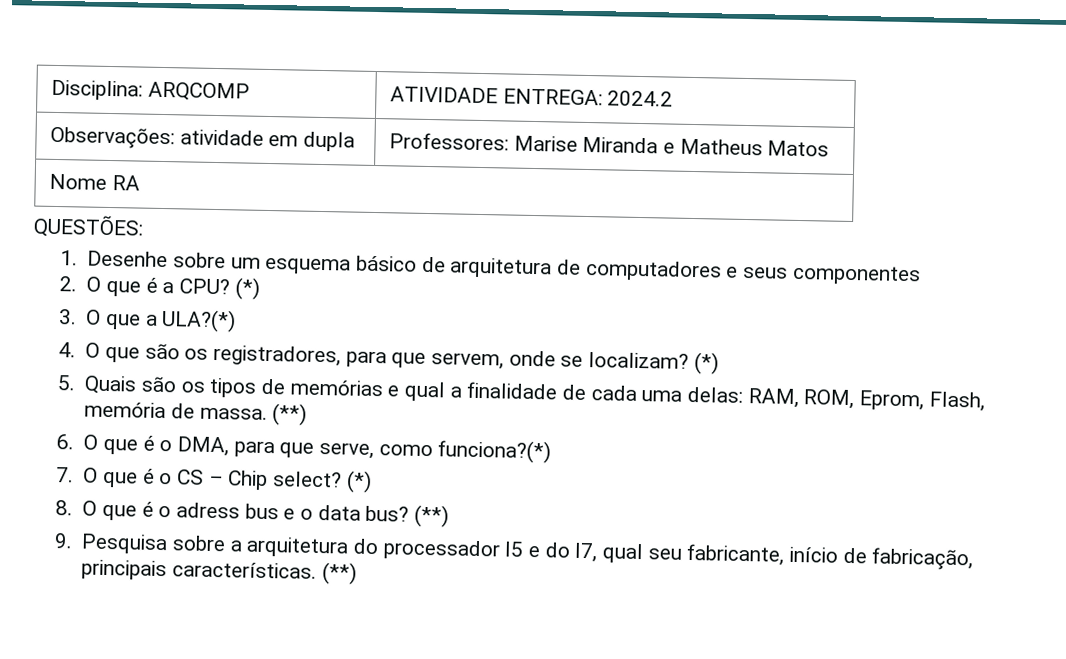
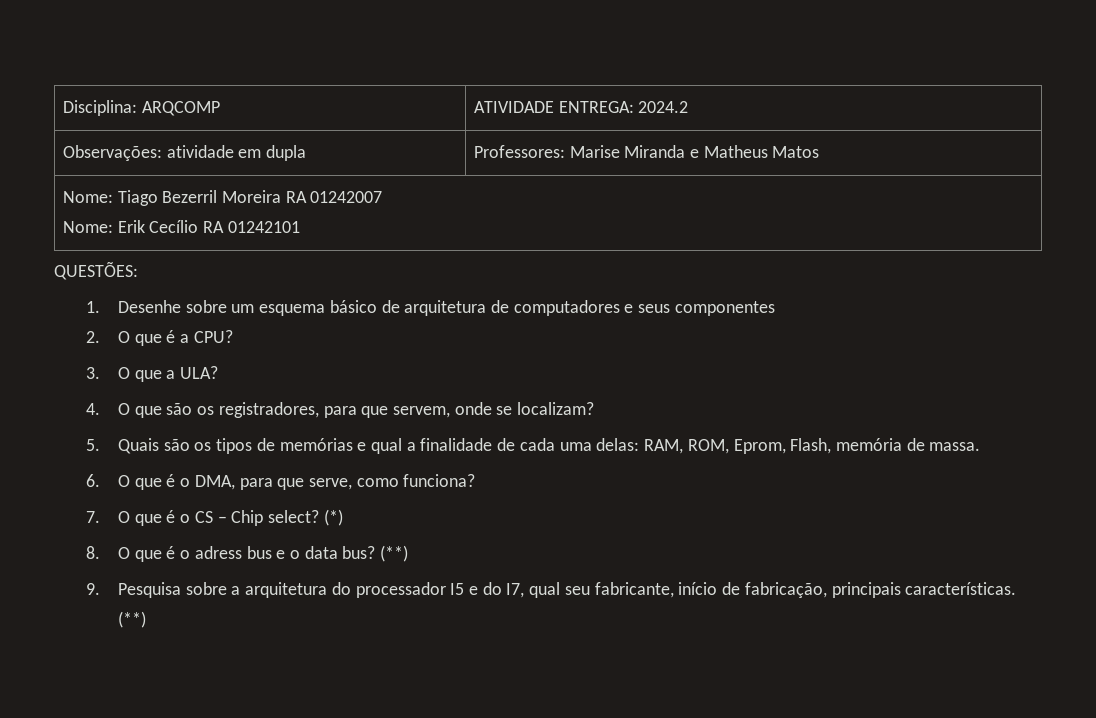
[48,173,140,191] Nome RA -> [62,190,383,206] [62,220,300,233] Nome: Tiago Bezerril Moreira RA 01242007 // Nome: Erik Cecílio RA 01242101
[234,277,260,300] (*) -> (233, 336) none
[161,309,237,333] ULA?(*) -> [180,366,219,379] ULA?
[693,352,719,375] (*) -> (595, 408) none
[272,403,308,426] (**) -> (981, 446) none
[437,439,552,464] funciona?(*) -> [403,474,476,487] funciona?

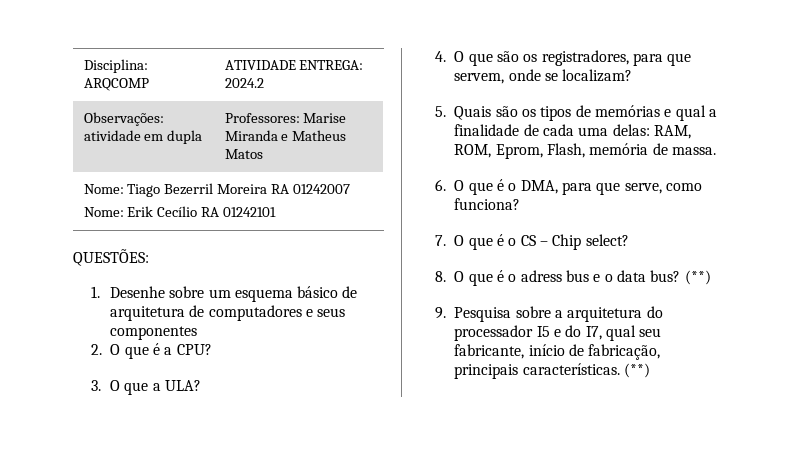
[323,509,343,526] (*) -> (629, 240) none

